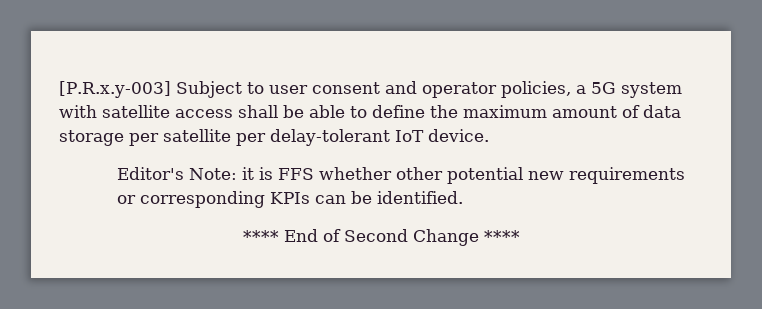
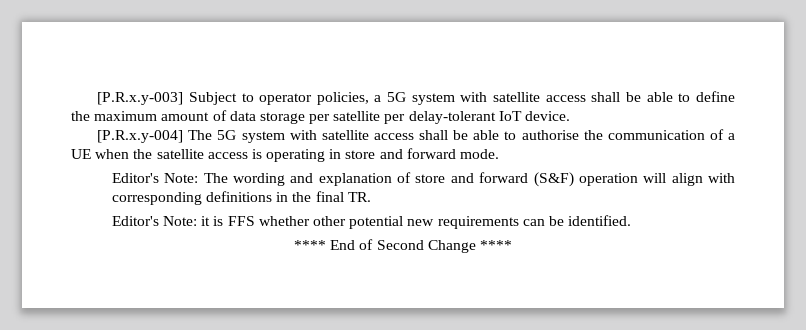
[268,81,417,94] user consent and -> (254, 97) none
(489, 135) none -> [97,129,735,143] [71,148,500,162] [111,172,735,187] [111,191,371,205] // [P.R.x.y-004] The 5G system with satellite access shall be able to authorise the communication of a UE when the satellite access is operating in store and forward mode. // Editor's Note: The wording and explanation of store and forward (S&F) operation will align with corresponding definitions in the final TR.
[117,191,311,208] or corresponding KPIs -> (519, 222) none

